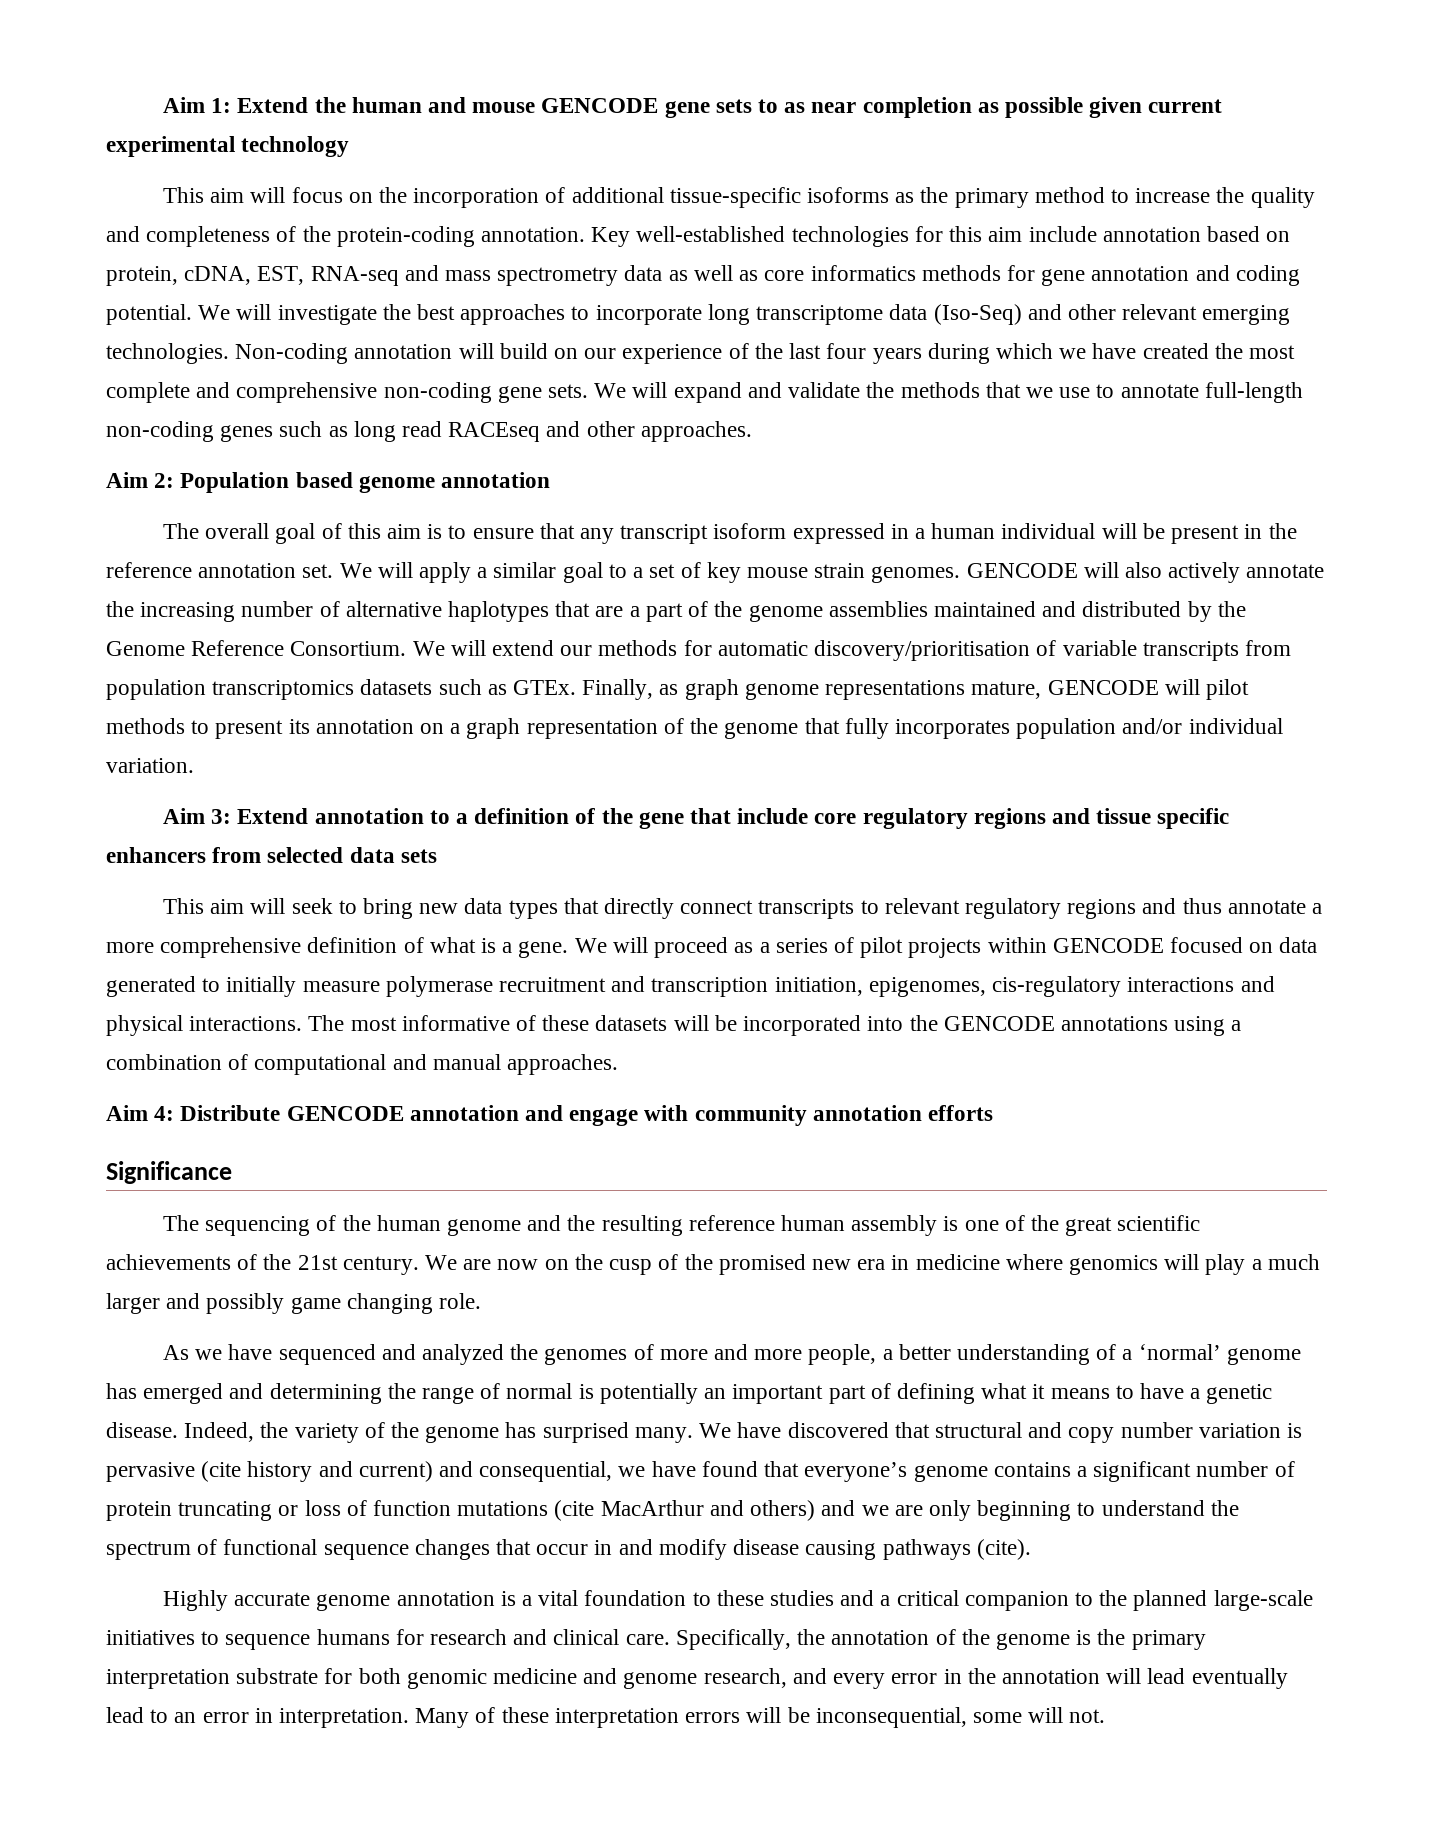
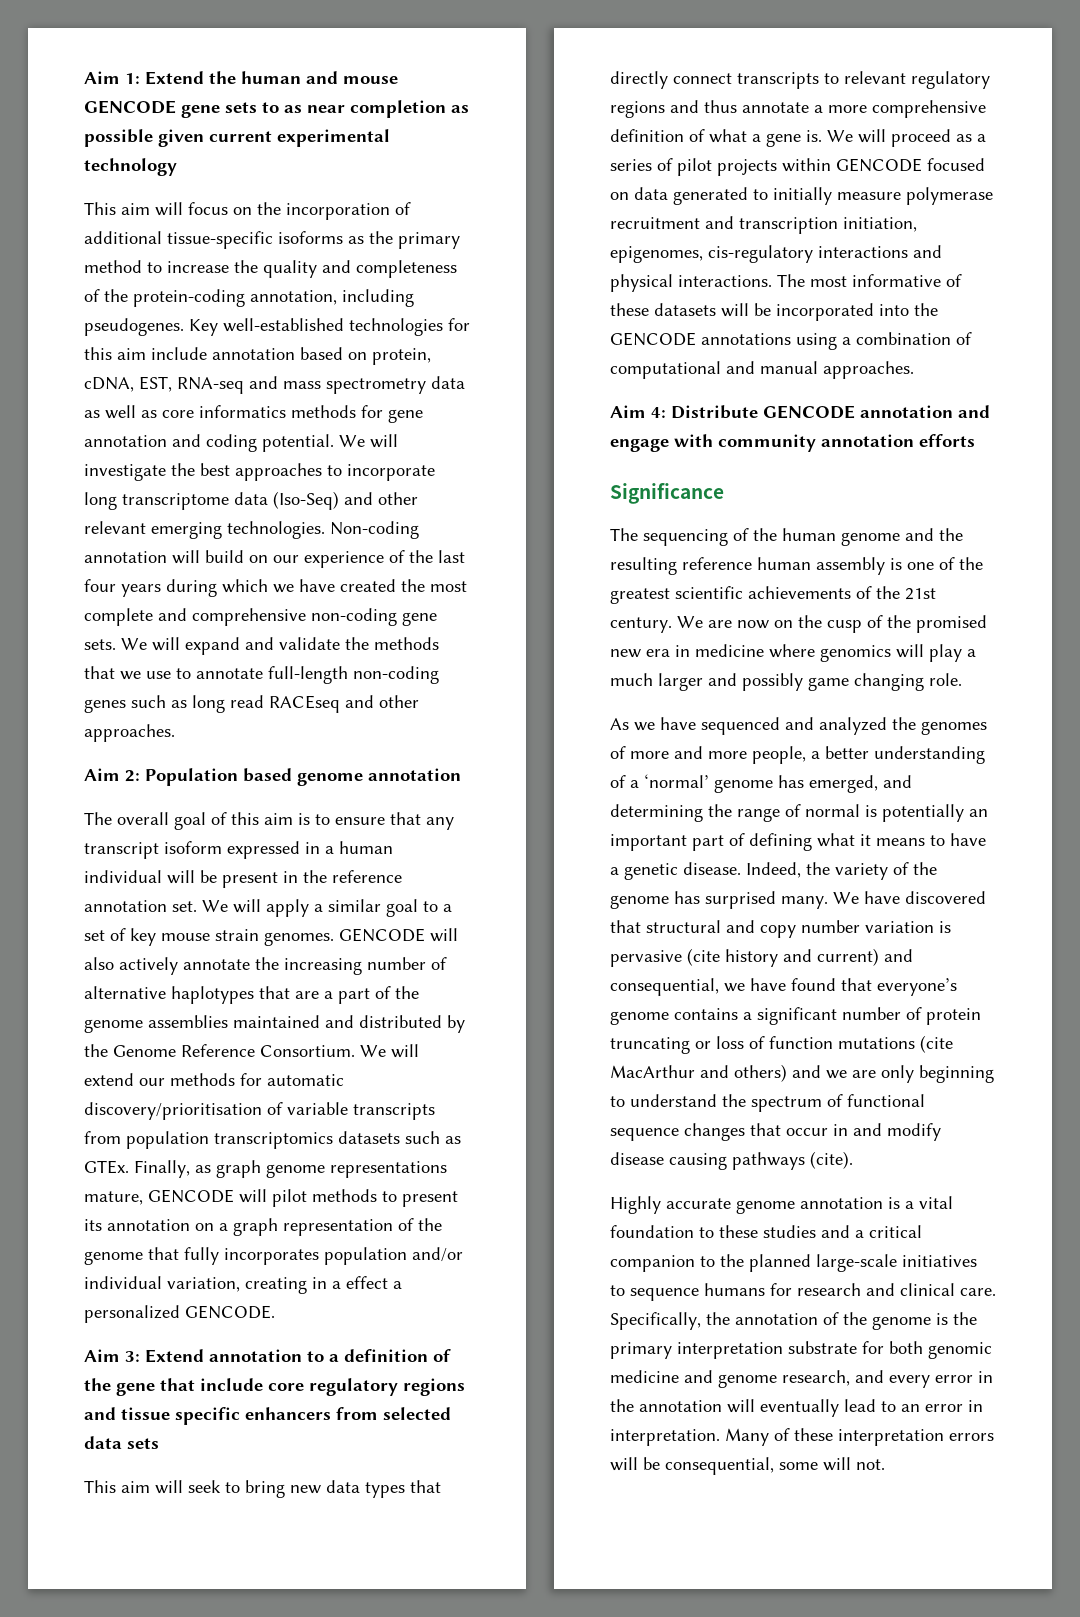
[481,227,586,242] annotation. -> [250,289,414,307] [84,318,184,336] annotation, including pseudogenes.
[106,758,194,773] variation. -> [167,1276,402,1294] [84,1305,275,1323] variation, creating in a effect a personalized GENCODE.
[481,938,569,958] is a gene. -> [752,130,822,147] a gene is.
[1065,1217,1113,1236] great -> [610,588,670,604] greatest
[143,1383,224,1404] emerged -> [809,775,878,793] emerged,
[1147,1668,1186,1684] lead -> (755, 1406) none
[815,1707,967,1728] inconsequential, -> [665,1457,774,1475] consequential,

